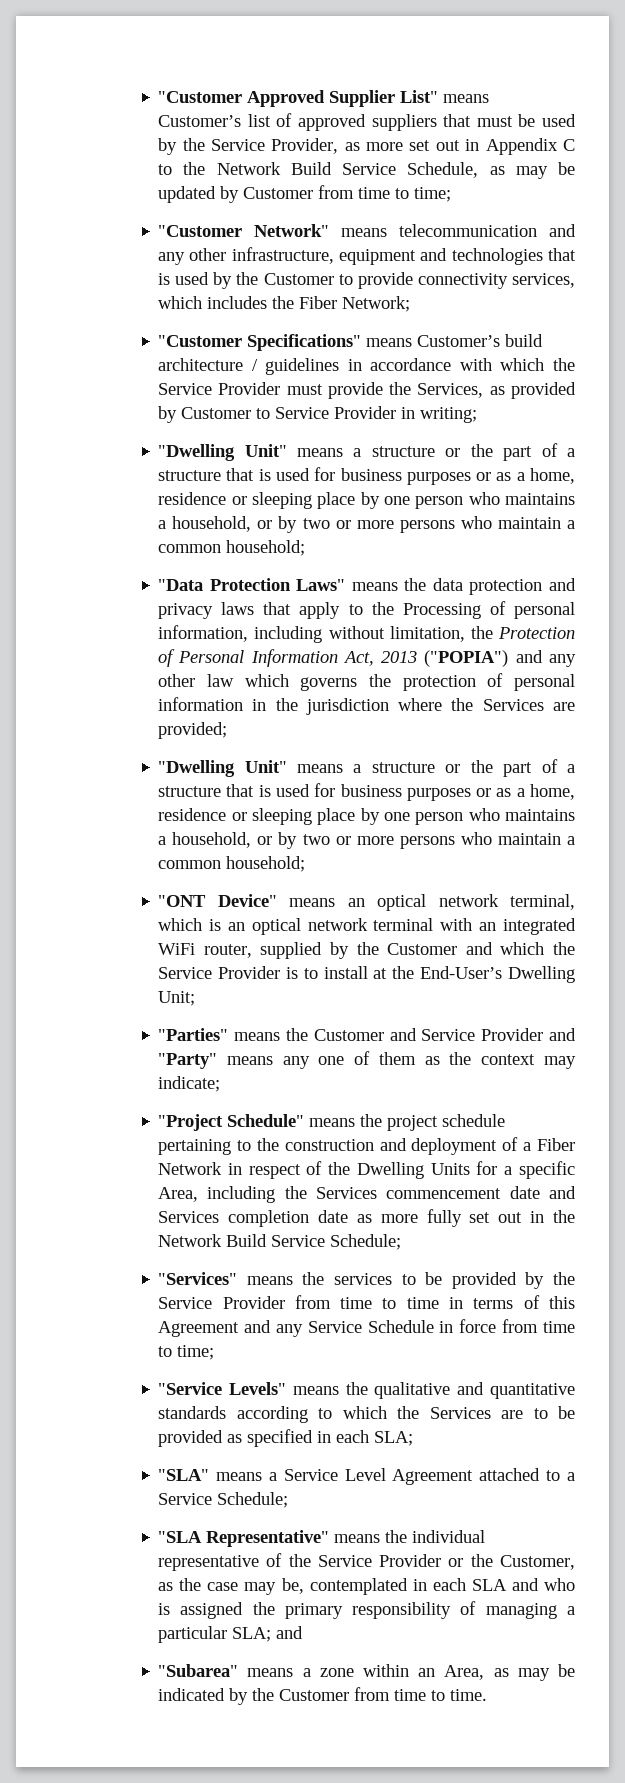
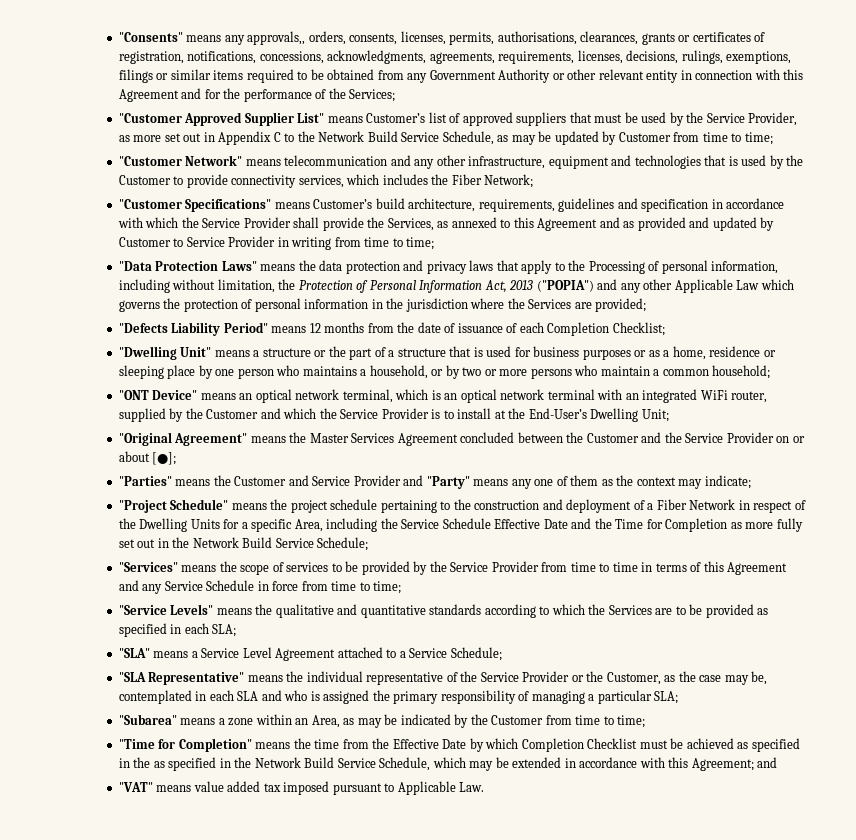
(158, 97) none -> [118,31,766,45] [118,50,792,64] [118,69,804,83] [118,88,396,102] "Consents" means any approvals,, orders, consents, licenses, permits, authorisations, clearances, grants or certificates of registration, notifications, concessions, acknowledgments, agreements, requirements, licenses, decisions, rulings, exemptions, filings or similar items required to be obtained from any Government Authority or other relevant entity in connection with this Agreement and for the performance of the Services; //
[158,358,340,375] architecture / guidelines -> [408,198,709,212] architecture, requirements, guidelines and specification
[286,384,323,395] must -> [293,217,320,228] shall
[511,382,576,399] provided -> [451,217,757,231] annexed to this Agreement and as provided and updated
[420,407,478,423] [158,443,575,461] [158,467,575,485] [158,492,575,509] [158,516,575,533] [158,540,306,556] writing; // "Dwelling Unit" means a structure or the part of a structure that is used for business purposes or as a home, residence or sleeping place by one person who maintains a household, or by two or more persons who maintain a common household; -> [291,237,435,250] writing from time to time;
[206,674,234,687] law -> [674,279,760,293] Applicable Law
(228, 730) none -> [118,322,665,336] // "Defects Liability Period" means 12 months from the date of issuance of each Completion Checklist;
(196, 998) none -> [118,432,805,446] [118,451,177,465] // "Original Agreement" means the Master Services Agreement concluded between the Customer and the Service Provider on or about [●];
[316,1186,576,1199] [158,1210,348,1227] Services commencement date and Services completion date -> [401,518,728,532] Service Schedule Effective Date and the Time for Completion
(325, 1278) none -> [240,562,284,575] scope of
[276,1626,304,1639] and -> (679, 697) none
[450,1689,488,1701] time. -> [617,715,646,728] [118,738,800,752] [118,757,778,771] [118,781,485,795] time; // "Time for Completion" means the time from the Effective Date by which Completion Checklist must be achieved as specified in the as specified in the Network Build Service Schedule, which may be extended in accordance with this Agreement; and // "VAT" means value added tax imposed pursuant to Applicable Law.

